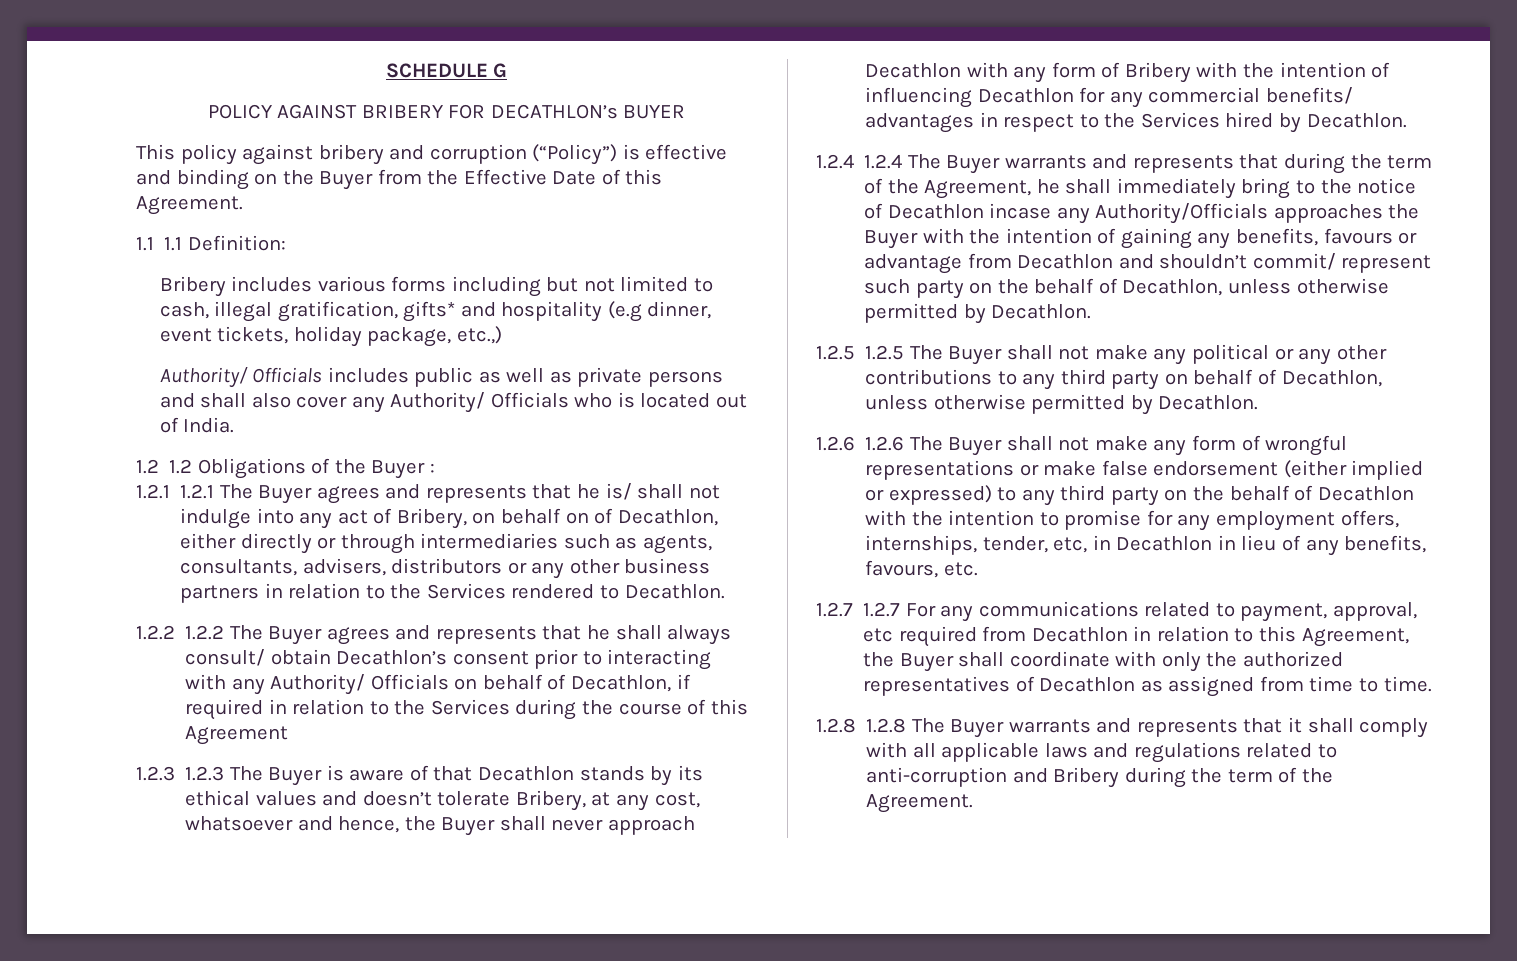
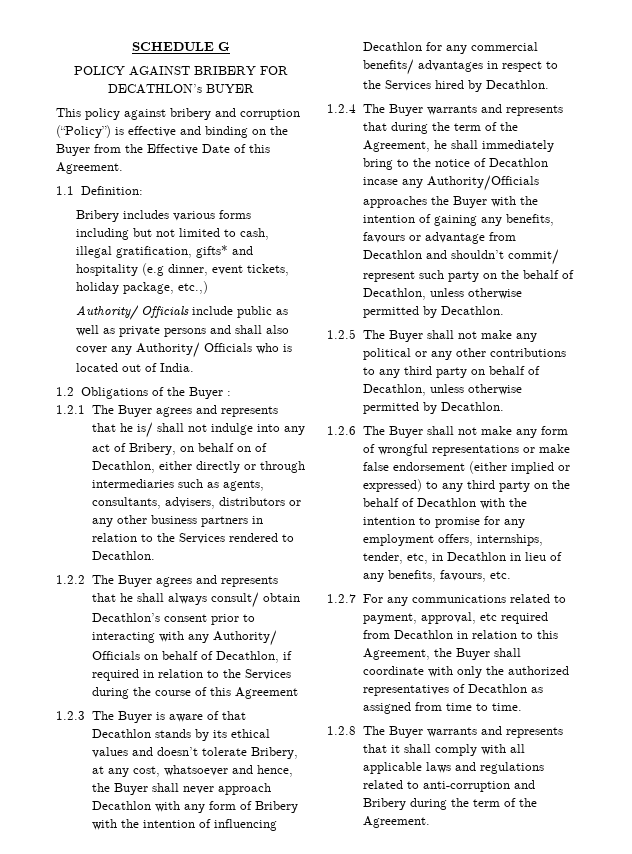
[164,237,183,251] 1.1 -> (74, 190) none
[327,367,409,383] includes -> [191,306,233,315] include
[169,459,193,474] 1.2 -> (74, 391) none
[180,484,215,499] 1.2.1 -> (85, 409) none
[185,625,225,640] 1.2.2 -> (85, 579) none
[185,766,225,781] 1.2.3 -> (85, 715) none
[864,154,903,169] 1.2.4 -> (356, 108) none
[865,345,905,360] 1.2.5 -> (356, 334) none
[865,436,905,451] 1.2.6 -> (356, 430) none
[863,602,901,617] 1.2.7 -> (356, 598) none
[866,718,907,733] 1.2.8 -> (356, 730) none

